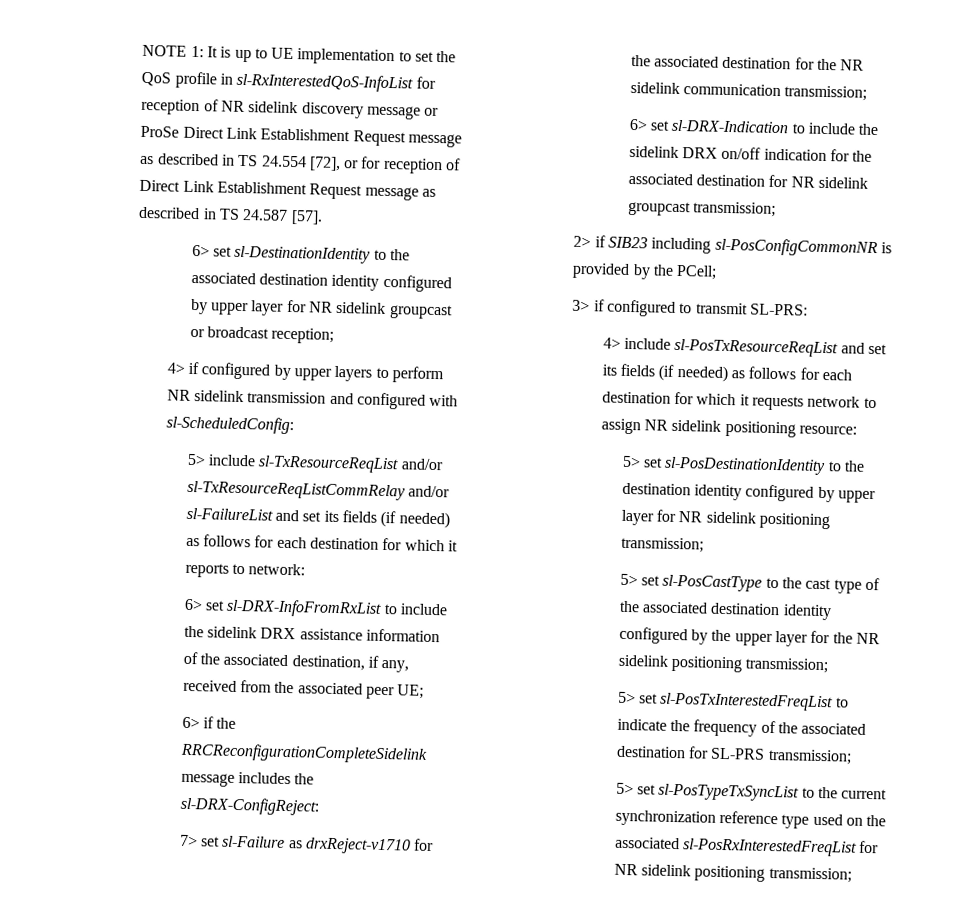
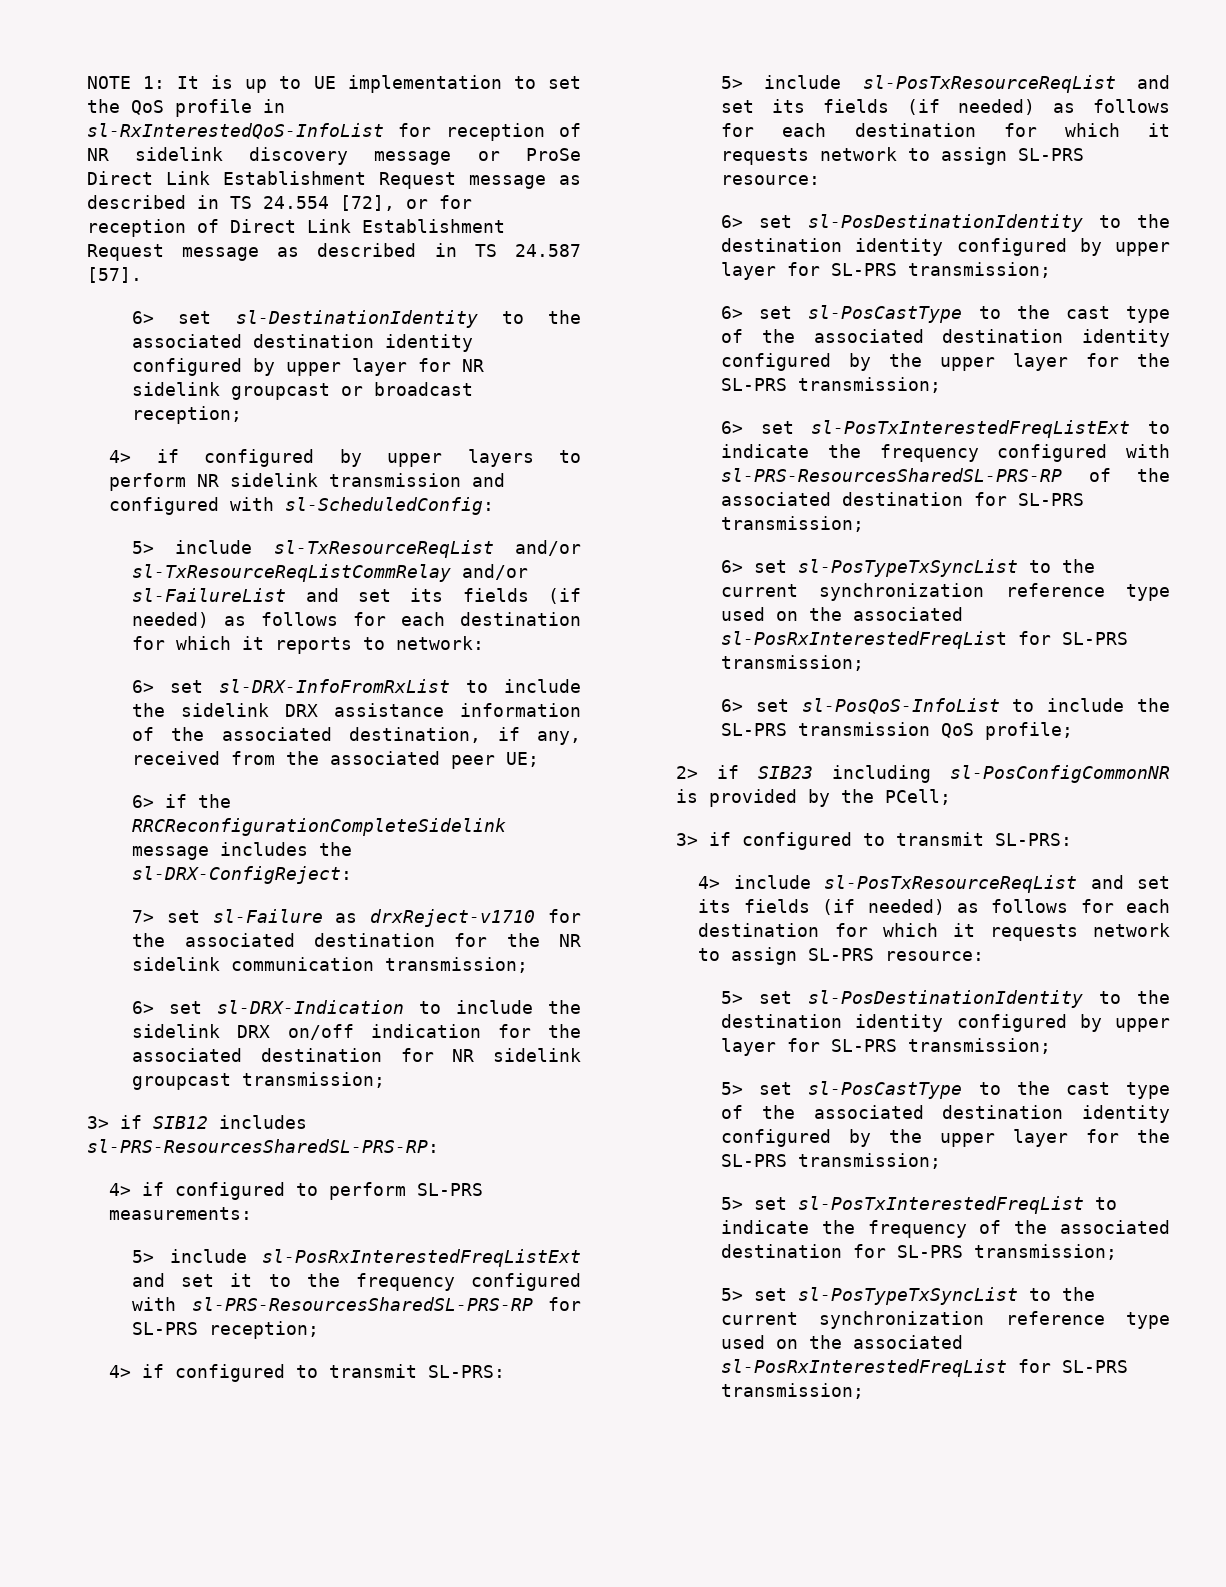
(777, 209) none -> [86,1115,307,1129] [86,1139,439,1153] [109,1182,484,1200] [109,1207,253,1220] [132,1249,581,1267] [132,1273,581,1291] [132,1297,581,1311] [132,1321,320,1339] [109,1364,506,1382] [721,75,1170,93] [721,99,1170,115] [721,123,1170,137] [721,147,1085,165] [721,175,821,185] [721,214,1170,232] [721,238,1170,256] [721,262,1052,280] [721,305,1170,323] [721,329,1170,347] [721,353,1170,371] [721,377,942,393] [721,420,1170,438] [721,444,1170,462] [721,468,1170,482] [721,492,1085,506] [721,516,865,532] [721,559,1096,577] [721,583,1170,601] [721,607,964,621] [721,631,1129,649] [721,655,865,671] [721,698,1170,714] [721,722,1074,740] // 3> if SIB12 includes sl-PRS-ResourcesSharedSL-PRS-RP: // 4> if configured to perform SL-PRS measurements: // 5> include sl-PosRxInterestedFreqListExt and set it to the frequency configured with sl-PRS-ResourcesSharedSL-PRS-RP for SL-PRS reception; // 4> if configured to transmit SL-PRS: // 5> include sl-PosTxResourceReqList and set its fields (if needed) as follows for each destination for which it requests network to assign SL-PRS resource: // 6> set sl-PosDestinationIdentity to the destination identity configured by upper layer for SL-PRS transmission; // 6> set sl-PosCastType to the cast type of the associated destination identity configured by the upper layer for the SL-PRS transmission; // 6> set sl-PosTxInterestedFreqListExt to indicate the frequency configured with sl-PRS-ResourcesSharedSL-PRS-RP of the associated destination for SL-PRS transmission; // 6> set sl-PosTypeTxSyncList to the current synchronization reference type used on the associated sl-PosRxInterestedFreqList for SL-PRS transmission; // 6> set sl-PosQoS-InfoList to include the SL-PRS transmission QoS profile;
[644,419,796,438] NR sidelink positioning -> [808,948,875,961] SL-PRS
[678,511,830,530] NR sidelink positioning -> [831,1039,898,1052] SL-PRS
[855,632,880,645] [617,654,744,673] NR sidelink positioning -> [721,1154,788,1167] SL-PRS
[613,863,766,882] NR sidelink positioning -> [1062,1360,1129,1373] SL-PRS

